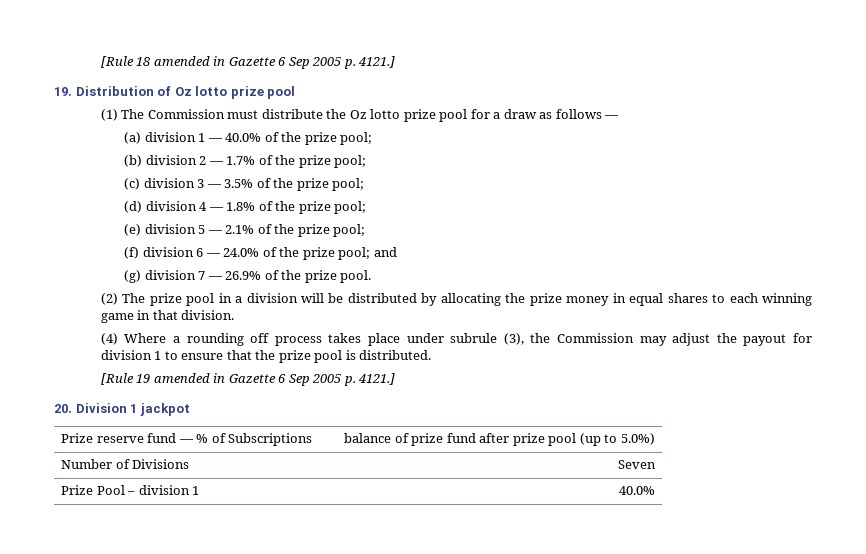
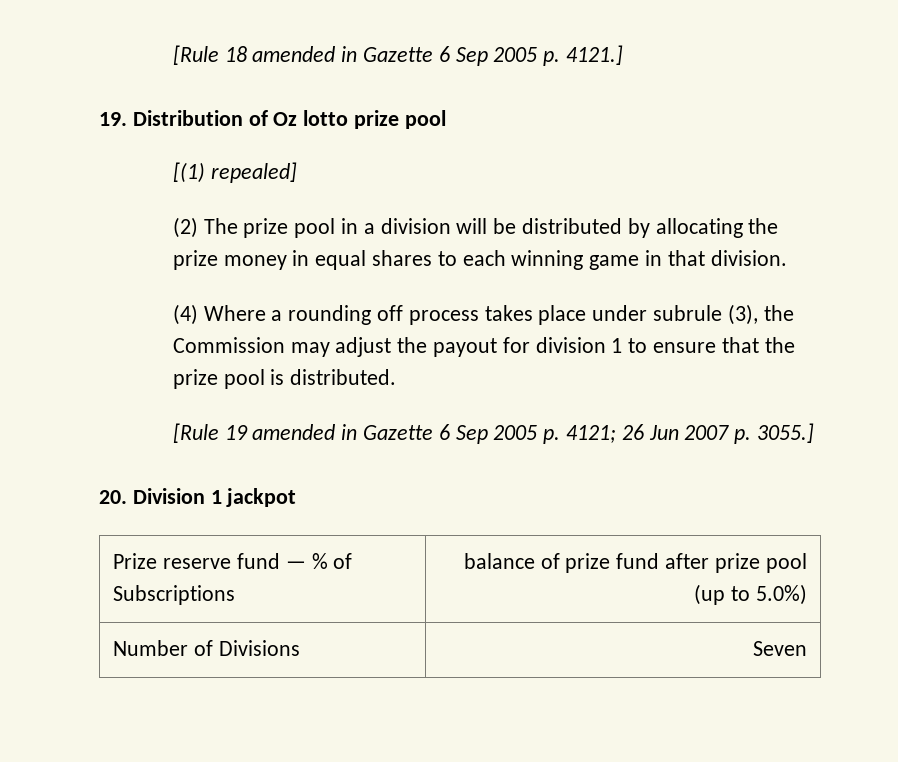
[100,109,620,122] [124,132,373,145] [124,155,367,168] [124,178,365,191] [124,201,367,214] [124,224,366,237] [124,247,397,260] [124,270,372,283] (1) The Commission must distribute the Oz lotto prize pool for a draw as follows — // (a) division 1 — 40.0% of the prize pool; // (b) division 2 — 1.7% of the prize pool; // (c) division 3 — 3.5% of the prize pool; // (d) division 4 — 1.8% of the prize pool; // (e) division 5 — 2.1% of the prize pool; // (f) division 6 — 24.0% of the prize pool; and // (g) division 7 — 26.9% of the prize pool. -> [172,162,297,183] [(1) repealed]
[358,373,396,385] 4121.] -> [566,423,815,444] 4121; 26 Jun 2007 p. 3055.]
[61,485,200,495] [618,486,655,495] // Prize Pool – division 1 | 40.0% -> (807, 648) none

